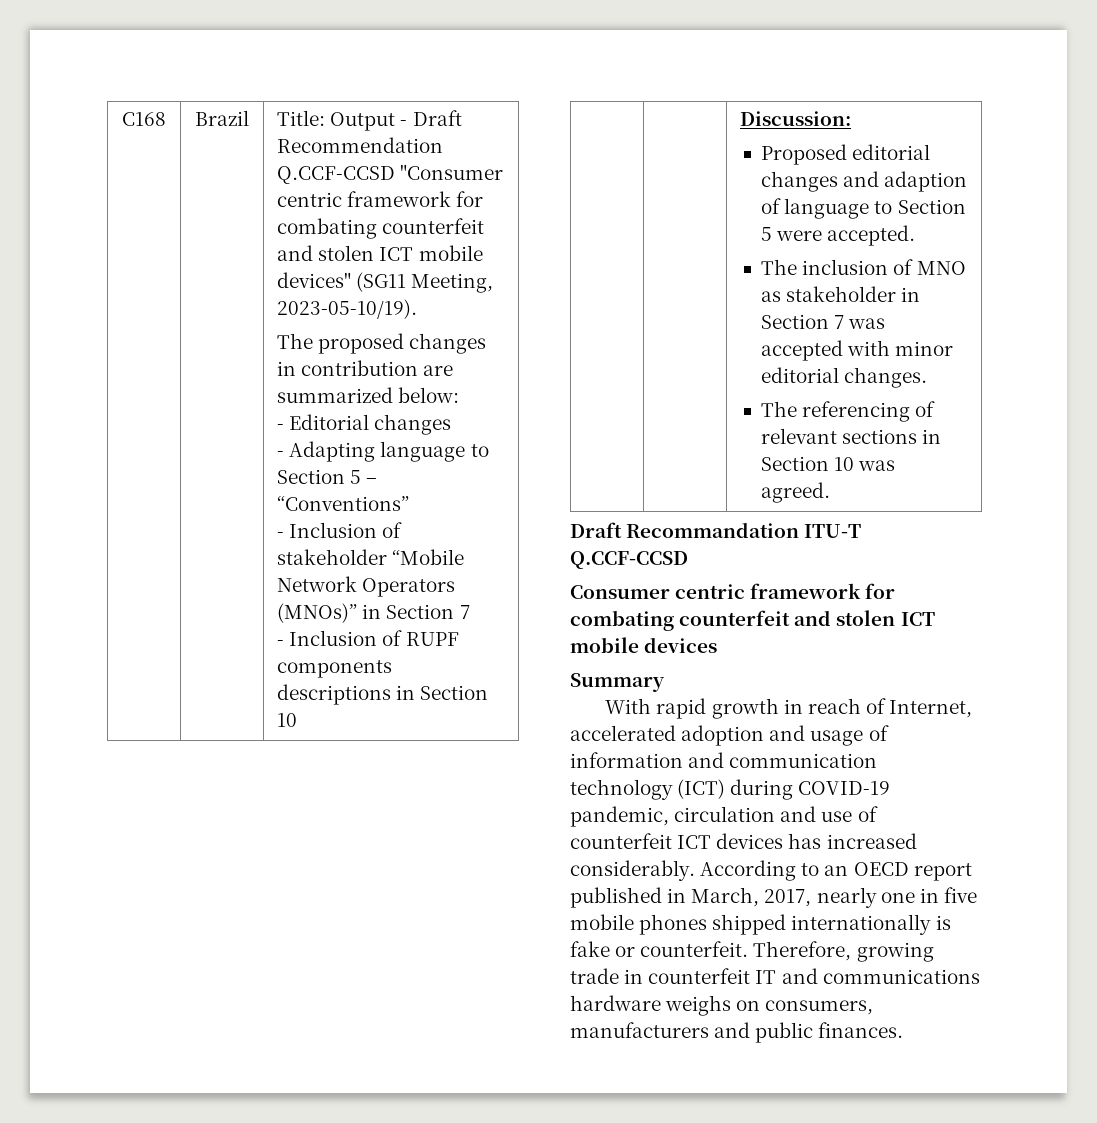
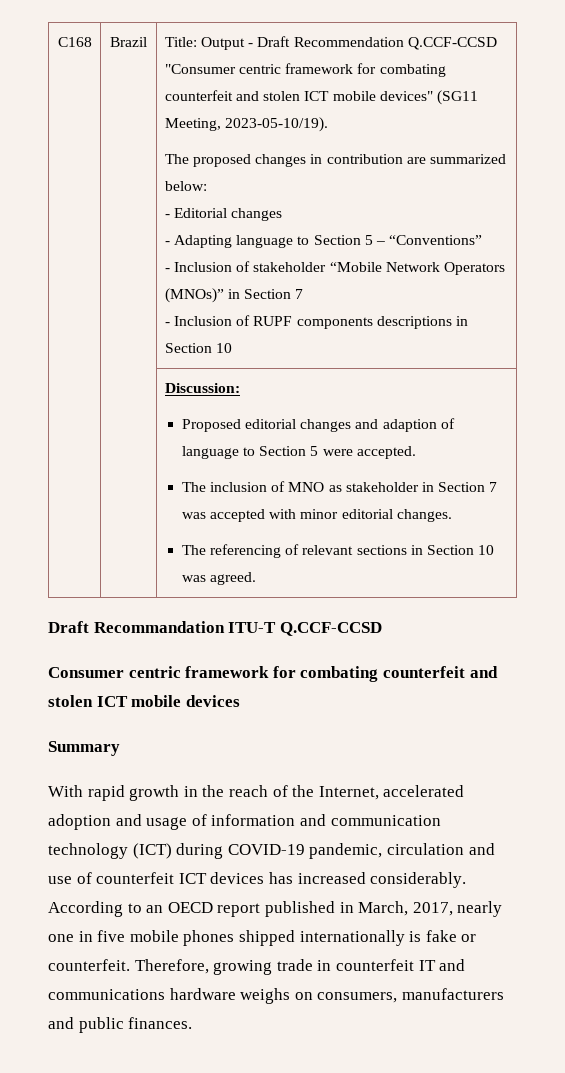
(803, 706) none -> [202,785,225,797] the
(886, 706) none -> [292,785,315,797] the

